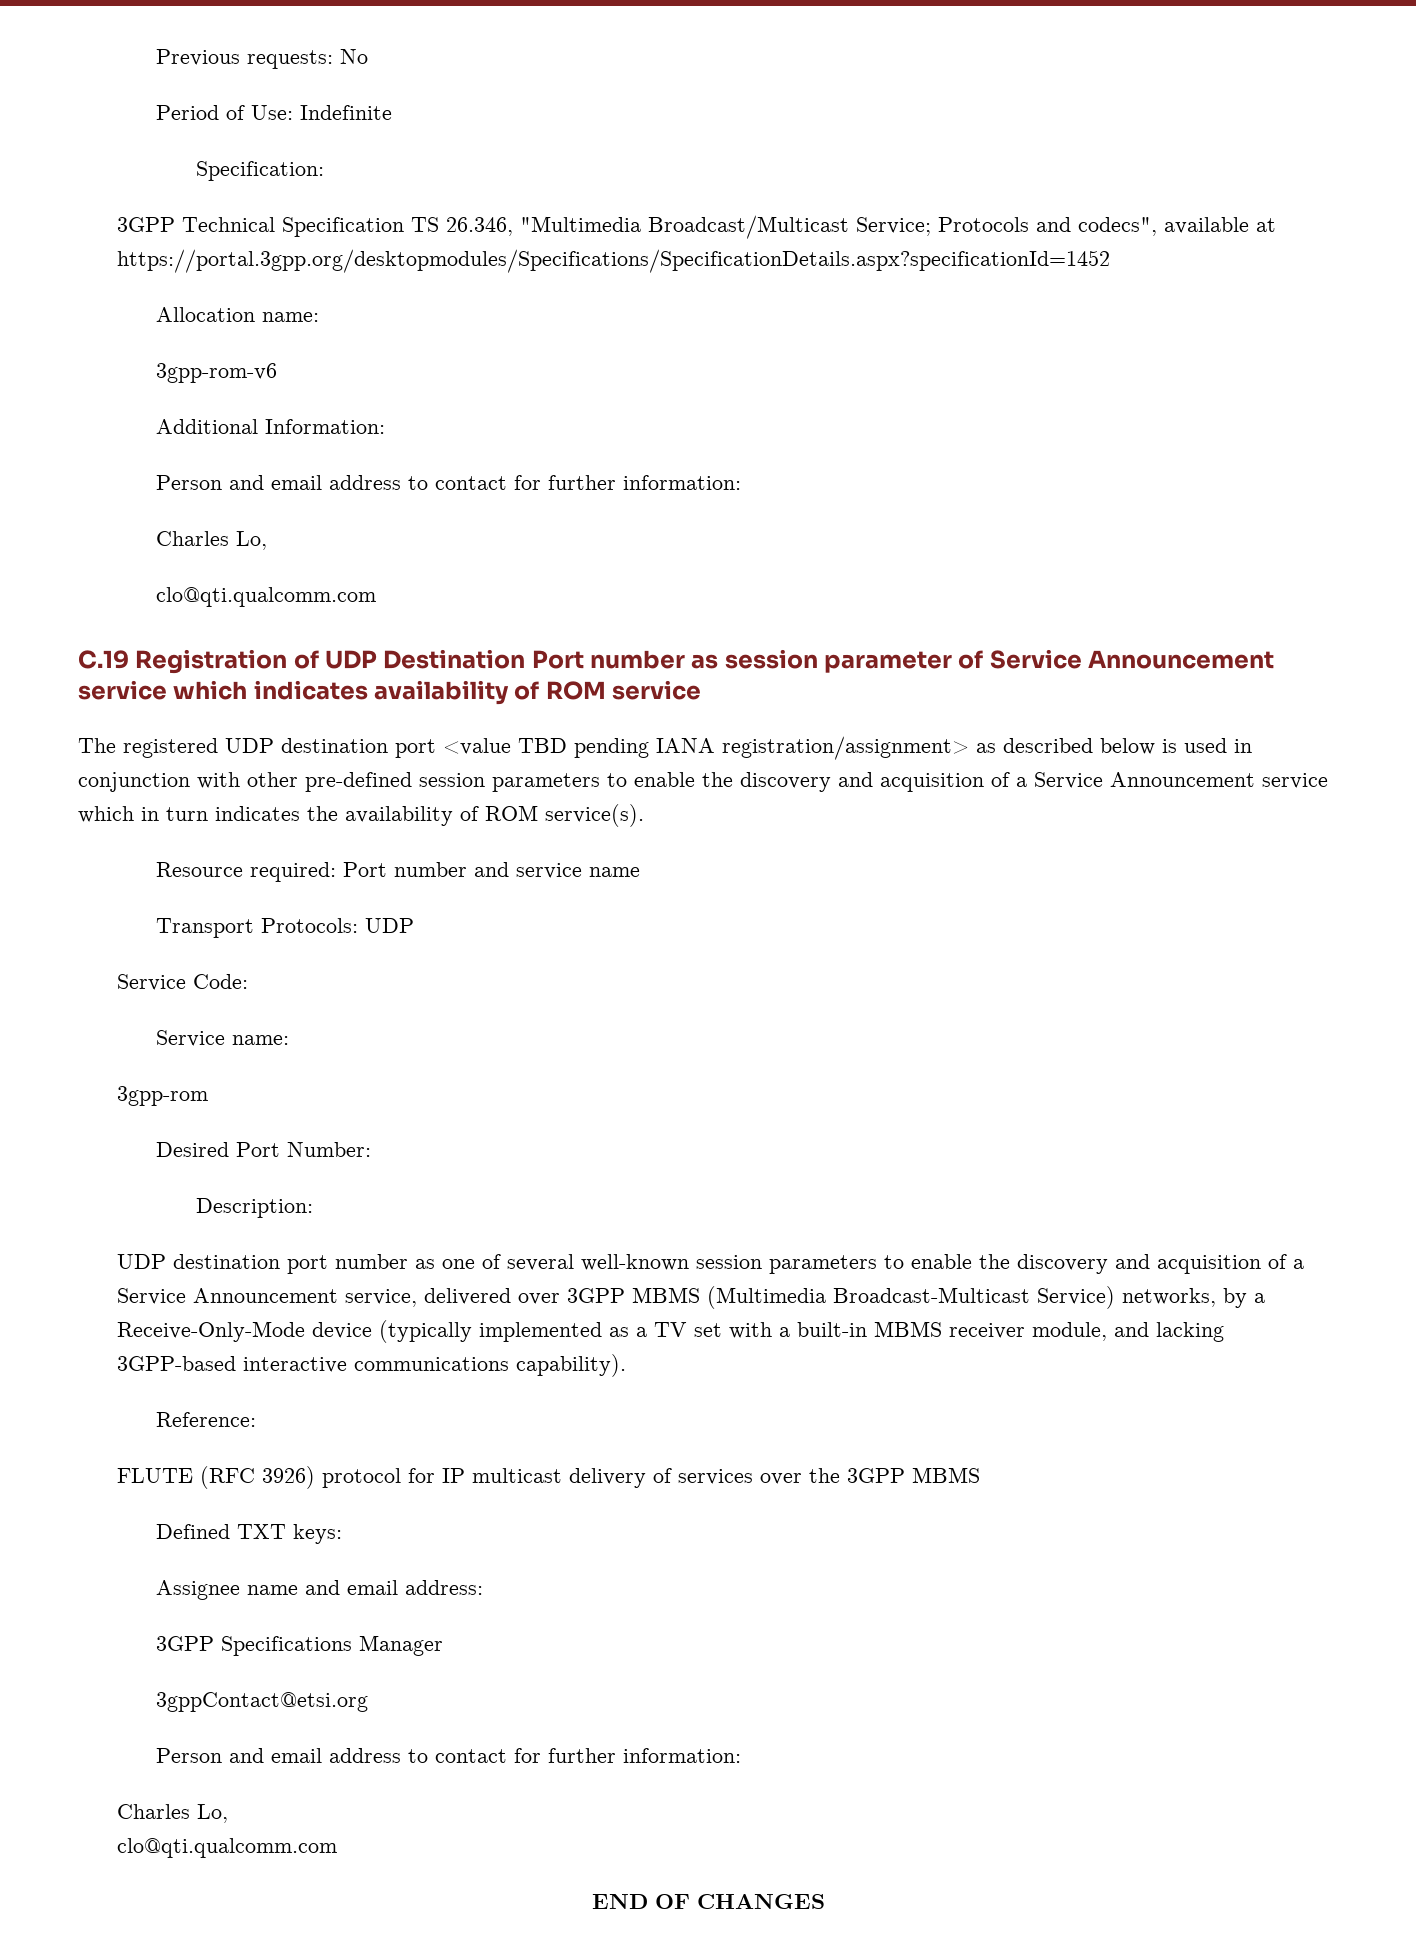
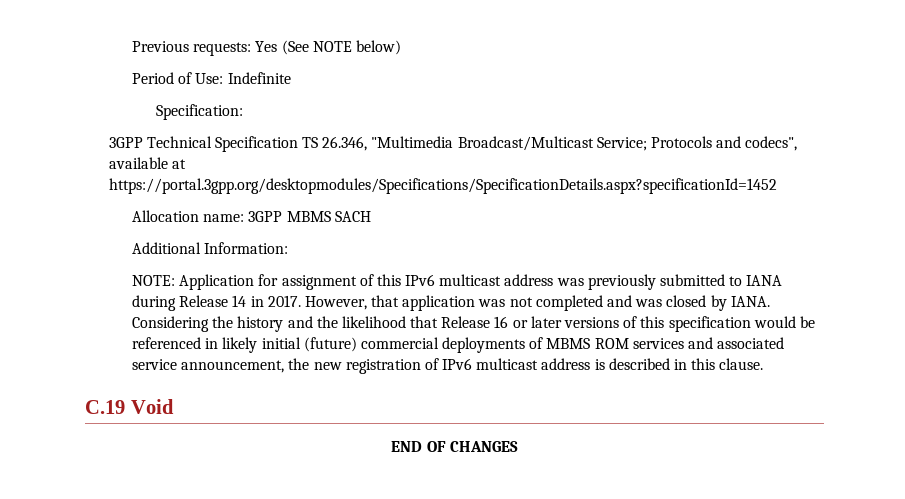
[340,49,369,64] No -> [255,40,401,55] Yes (See NOTE below)
[156,363,278,383] // 3gpp-rom-v6 -> [248,211,371,222] 3GPP MBMS SACH
[156,475,742,490] [156,531,268,550] [156,587,377,607] [78,649,1275,674] [78,680,702,705] [78,736,1252,760] [78,772,1328,792] [78,804,644,827] [156,862,641,882] [156,918,415,938] [117,974,249,991] [156,1030,290,1047] [117,1086,209,1106] [156,1142,372,1157] [195,1198,313,1218] [117,1254,1305,1274] [117,1286,1266,1309] [117,1320,1225,1343] [117,1354,627,1377] [156,1412,257,1427] [117,1466,981,1489] [156,1524,343,1544] [156,1580,484,1600] [156,1635,444,1656] [156,1692,369,1712] [156,1748,742,1763] [117,1804,229,1823] [117,1838,338,1858] Person and email address to contact for further information: // Charles Lo, // clo@qti.qualcomm.com // C.19 Registration of UDP Destination Port number as session parameter of Service Announcement service which indicates availability of ROM service // The registered UDP destination port <value TBD pending IANA registration/assignment> as described below is used in conjunction with other pre-defined session parameters to enable the discovery and acquisition of a Service Announcement service which in turn indicates the availability of ROM service(s). // Resource required: Port number and service name // Transport Protocols: UDP // Service Code: // Service name: // 3gpp-rom // Desired Port Number: // Description: // UDP destination port number as one of several well-known session parameters to enable the discovery and acquisition of a Service Announcement service, delivered over 3GPP MBMS (Multimedia Broadcast-Multicast Service) networks, by a Receive-Only-Mode device (typically implemented as a TV set with a built-in MBMS receiver module, and lacking 3GPP-based interactive communications capability). // Reference: // FLUTE (RFC 3926) protocol for IP multicast delivery of services over the 3GPP MBMS // Defined TXT keys: // Assignee name and email address: // 3GPP Specifications Manager // 3gppContact@etsi.org // Person and email address to contact for further information: // Charles Lo, // clo@qti.qualcomm.com -> [132,274,783,290] [132,295,770,311] [132,316,815,332] [132,337,785,353] [132,358,764,374] [85,399,174,414] NOTE: Application for assignment of this IPv6 multicast address was previously submitted to IANA during Release 14 in 2017. However, that application was not completed and was closed by IANA. Considering the history and the likelihood that Release 16 or later versions of this specification would be referenced in likely initial (future) commercial deployments of MBMS ROM services and associated service announcement, the new registration of IPv6 multicast address is described in this clause. // C.19 Void

